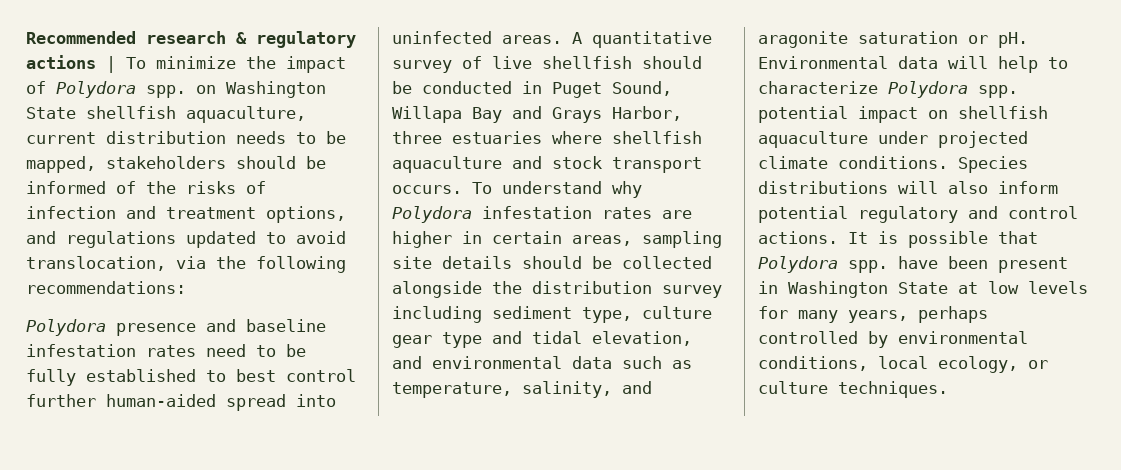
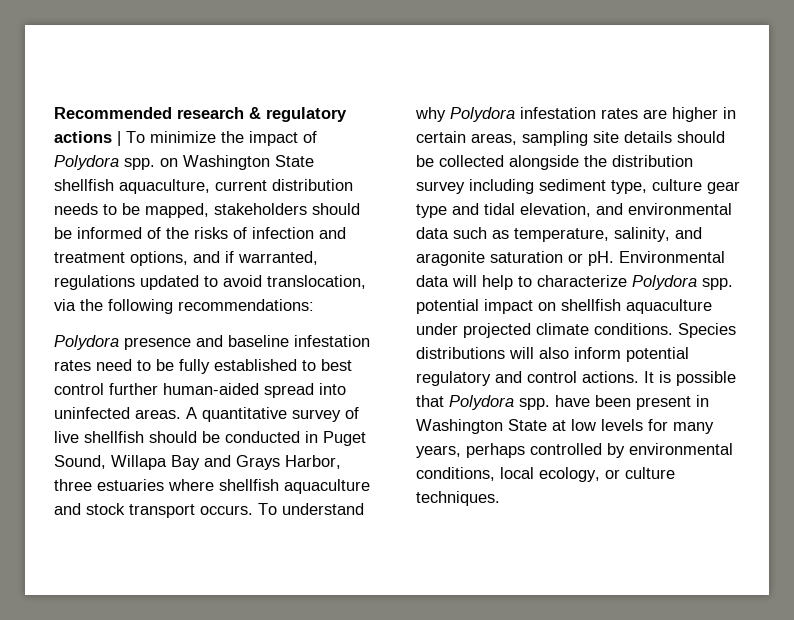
(56, 237) none -> [225,251,318,265] if warranted,

